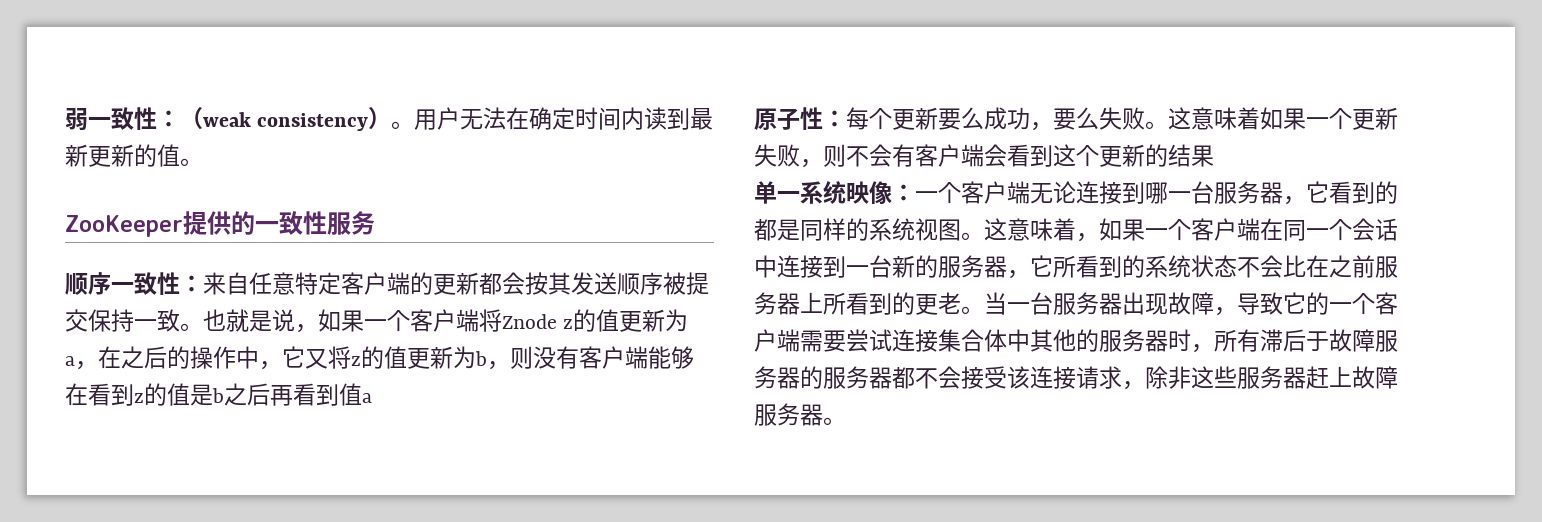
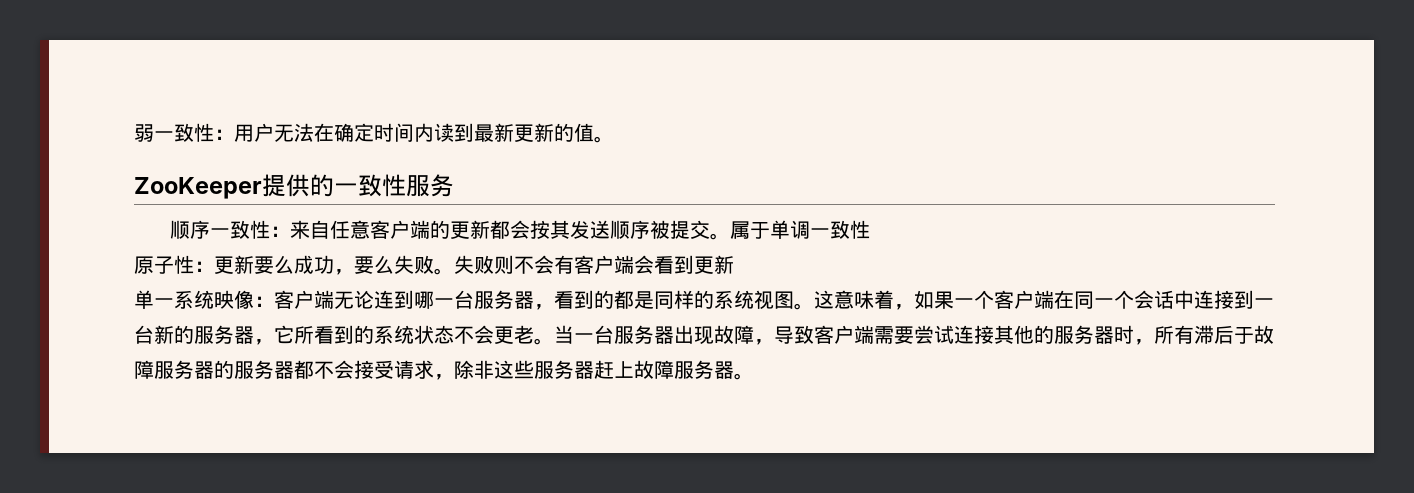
[180,107,415,131] （weak consistency）。 -> (234, 134) none
[295,272,341,295] 特定 -> (370, 229) none
[88,309,689,333] [65,346,694,370] [65,383,372,406] 保持一致。也就是说，如果一个客户端将Znode z的值更新为a，在之后的操作中，它又将z的值更新为b，则没有客户端能够在看到z的值是b之后再看到值a -> [709,220,870,240] 。属于单调一致性
[846,107,892,130] 每个 -> (214, 266) none
[1168,107,1398,130] [754,144,823,168] 这意味着如果一个更新失败， -> [454,255,494,274] 失败
[1053,144,1214,167] 这个更新的结果 -> [694,255,734,274] 更新
[915,182,961,204] 一个 -> (274, 301) none
[1099,181,1122,204] 接 -> (394, 299) none
[1306,181,1329,203] 它 -> (554, 307) none
[1283,255,1398,278] [754,292,915,315] 比在之前服务器上所看到的 -> (494, 334) none
[1283,292,1375,315] 它的一个 -> (814, 334) none
[938,329,1030,352] 集合体中 -> (994, 334) none
[1007,366,1076,389] 该连接 -> (394, 369) none

